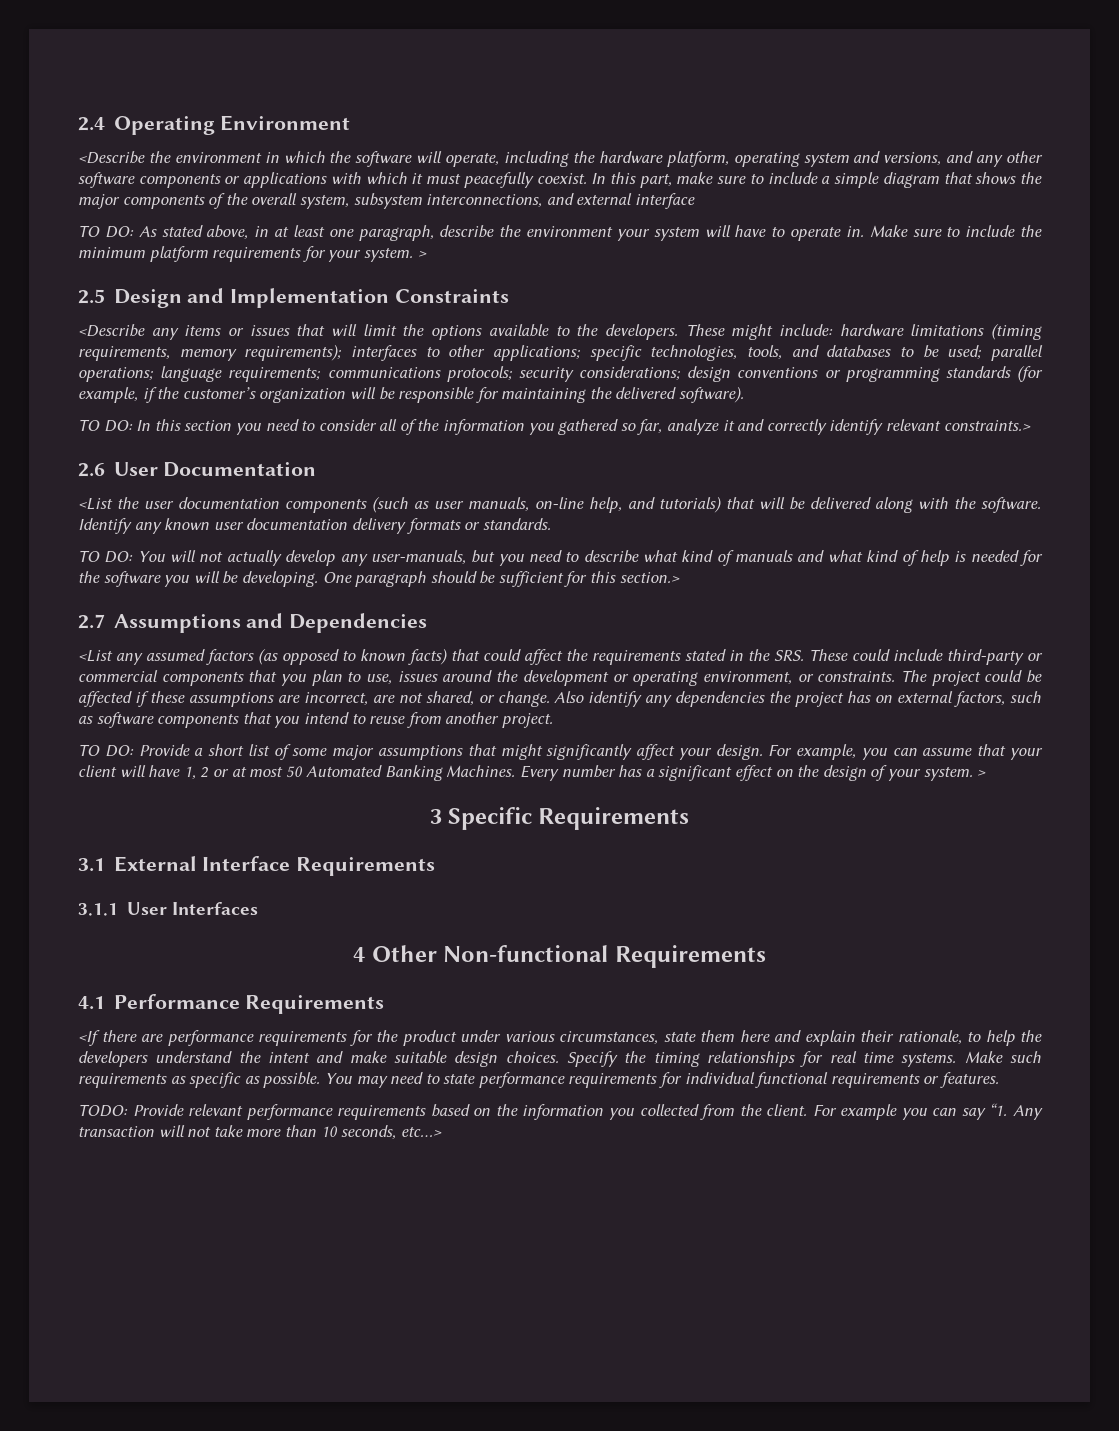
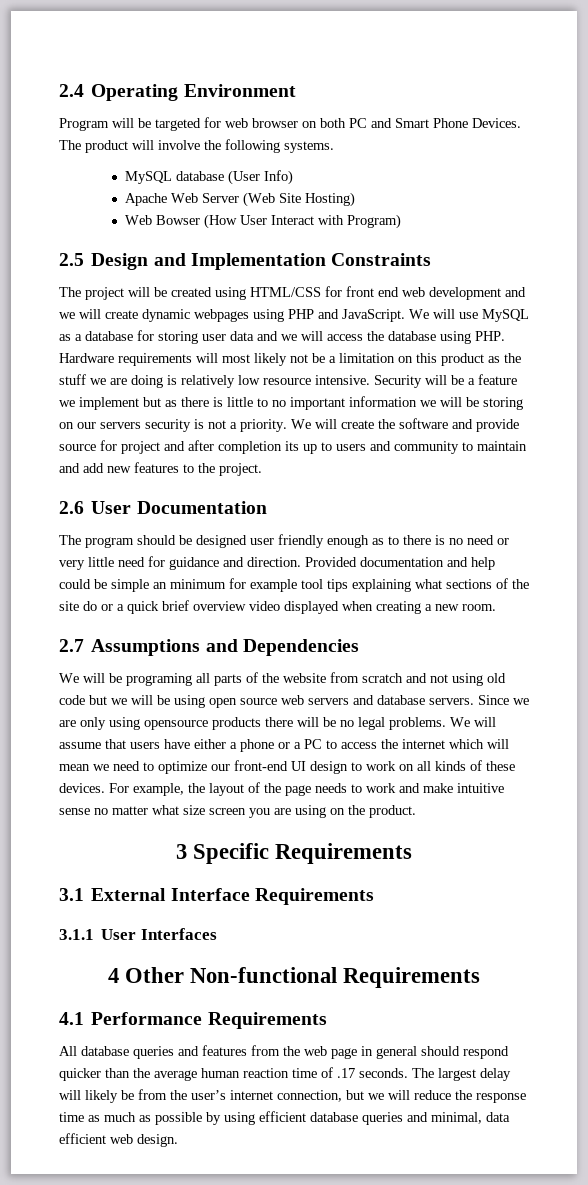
[78,151,1044,167] [78,172,1043,188] [78,193,695,209] [78,225,1043,241] [78,246,427,262] <Describe the environment in which the software will operate, including the hardware platform, operating system and versions, and any other software components or applications with which it must peacefully coexist. In this part, make sure to include a simple diagram that shows the major components of the overall system, subsystem interconnections, and external interface // TO DO: As stated above, in at least one paragraph, describe the environment your system will have to operate in. Make sure to include the minimum platform requirements for your system. > -> [59,117,521,131] [59,139,334,153] [125,170,294,185] [125,192,356,207] [125,214,402,229] Program will be targeted for web browser on both PC and Smart Phone Devices. The product will involve the following systems. // MySQL database (User Info) // Apache Web Server (Web Site Hosting) // Web Bowser (How User Interact with Program)
[78,323,1043,340] [78,344,1043,361] [78,365,1043,382] [78,386,745,403] [78,419,1031,435] [78,462,317,477] [78,496,1041,513] [78,518,551,534] [78,550,1044,566] [78,571,680,587] [78,613,428,633] [78,648,1043,665] [78,670,1043,686] [78,691,1042,707] [78,712,553,728] [78,744,1043,760] [78,765,987,781] <Describe any items or issues that will limit the options available to the developers. These might include: hardware limitations (timing requirements, memory requirements); interfaces to other applications; specific technologies, tools, and databases to be used; parallel operations; language requirements; communications protocols; security considerations; design conventions or programming standards (for example, if the customer’s organization will be responsible for maintaining the delivered software). // TO DO: In this section you need to consider all of the information you gathered so far, analyze it and correctly identify relevant constraints.> // 2.6 User Documentation // <List the user documentation components (such as user manuals, on-line help, and tutorials) that will be delivered along with the software. Identify any known user documentation delivery formats or standards. // TO DO: You will not actually develop any user-manuals, but you need to describe what kind of manuals and what kind of help is needed for the software you will be developing. One paragraph should be sufficient for this section.> // 2.7 Assumptions and Dependencies // <List any assumed factors (as opposed to known facts) that could affect the requirements stated in the SRS. These could include third-party or commercial components that you plan to use, issues around the development or operating environment, or constraints. The project could be affected if these assumptions are incorrect, are not shared, or change. Also identify any dependencies the project has on external factors, such as software components that you intend to reuse from another project. // TO DO: Provide a short list of some major assumptions that might significantly affect your design. For example, you can assume that your client will have 1, 2 or at most 50 Automated Banking Machines. Every number has a significant effect on the design of your system. > -> [59,286,526,300] [59,309,529,322] [59,330,505,344] [59,353,521,366] [59,374,517,388] [59,396,523,410] [59,418,519,432] [59,440,527,454] [59,462,262,476] [59,501,267,514] [59,534,509,548] [59,556,495,570] [59,578,529,592] [59,600,496,614] [59,639,359,656] [59,672,506,686] [59,695,529,708] [59,717,496,730] [59,739,509,752] [59,760,515,774] [59,782,504,796] [59,805,416,818] The project will be created using HTML/CSS for front end web development and we will create dynamic webpages using PHP and JavaScript. We will use MySQL as a database for storing user data and we will access the database using PHP. Hardware requirements will most likely not be a limitation on this product as the stuff we are doing is relatively low resource intensive. Security will be a feature we implement but as there is little to no important information we will be storing on our servers security is not a priority. We will create the software and provide source for project and after completion its up to users and community to maintain and add new features to the project. // 2.6 User Documentation // The program should be designed user friendly enough as to there is no need or very little need for guidance and direction. Provided documentation and help could be simple an minimum for example tool tips explaining what sections of the site do or a quick brief overview video displayed when creating a new room. // 2.7 Assumptions and Dependencies // We will be programing all parts of the website from scratch and not using old code but we will be using open source web servers and database servers. Since we are only using opensource products there will be no legal problems. We will assume that users have either a phone or a PC to access the internet which will mean we need to optimize our front-end UI design to work on all kinds of these devices. For example, the layout of the page needs to work and make intuitive sense no matter what size screen you are using on the product.
[78,1030,1042,1046] [78,1051,1042,1067] [78,1072,1000,1088] [78,1103,1043,1120] [78,1125,442,1139] <If there are performance requirements for the product under various circumstances, state them here and explain their rationale, to help the developers understand the intent and make suitable design choices. Specify the timing relationships for real time systems. Make such requirements as specific as possible. You may need to state performance requirements for individual functional requirements or features. // TODO: Provide relevant performance requirements based on the information you collected from the client. For example you can say “1. Any transaction will not take more than 10 seconds, etc…> -> [59,1045,509,1059] [59,1067,511,1081] [59,1089,526,1103] [59,1111,510,1125] [59,1133,178,1147] All database queries and features from the web page in general should respond quicker than the average human reaction time of .17 seconds. The largest delay will likely be from the user’s internet connection, but we will reduce the response time as much as possible by using efficient database queries and minimal, data efficient web design.

